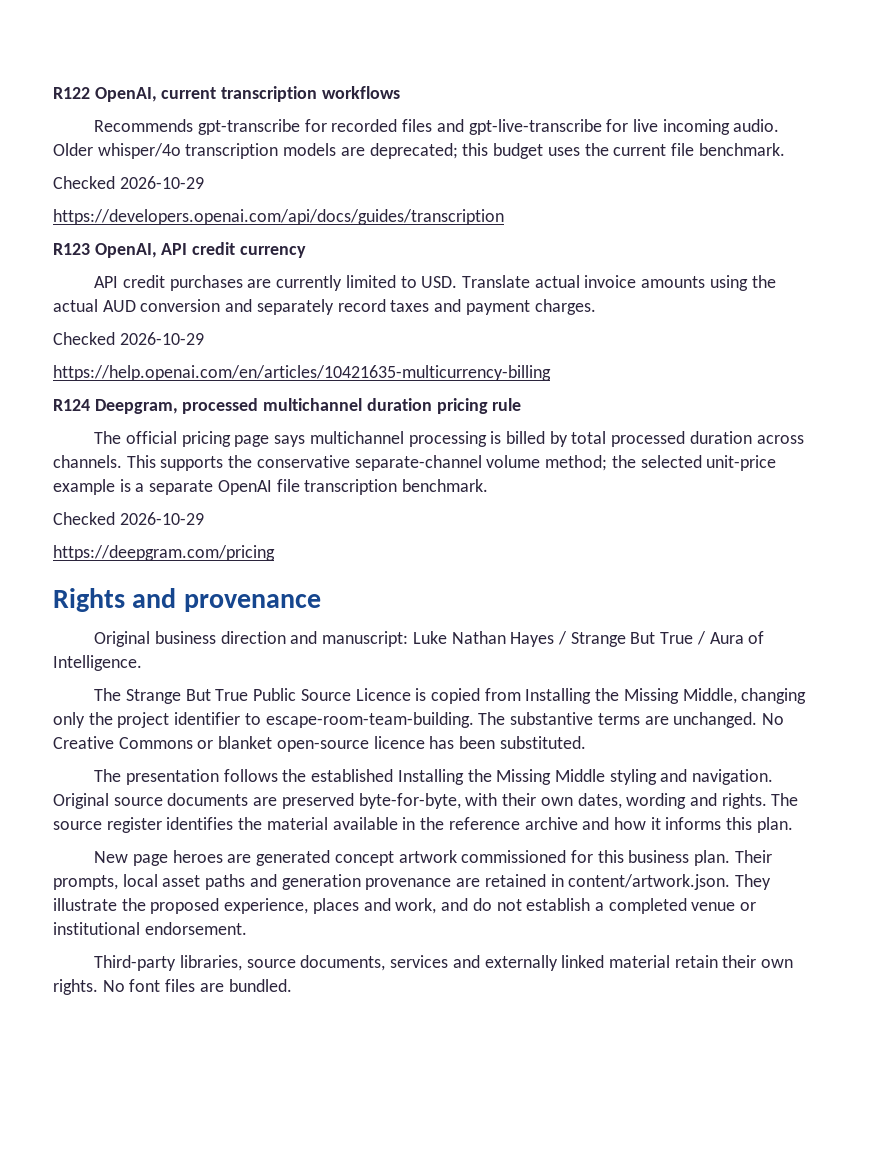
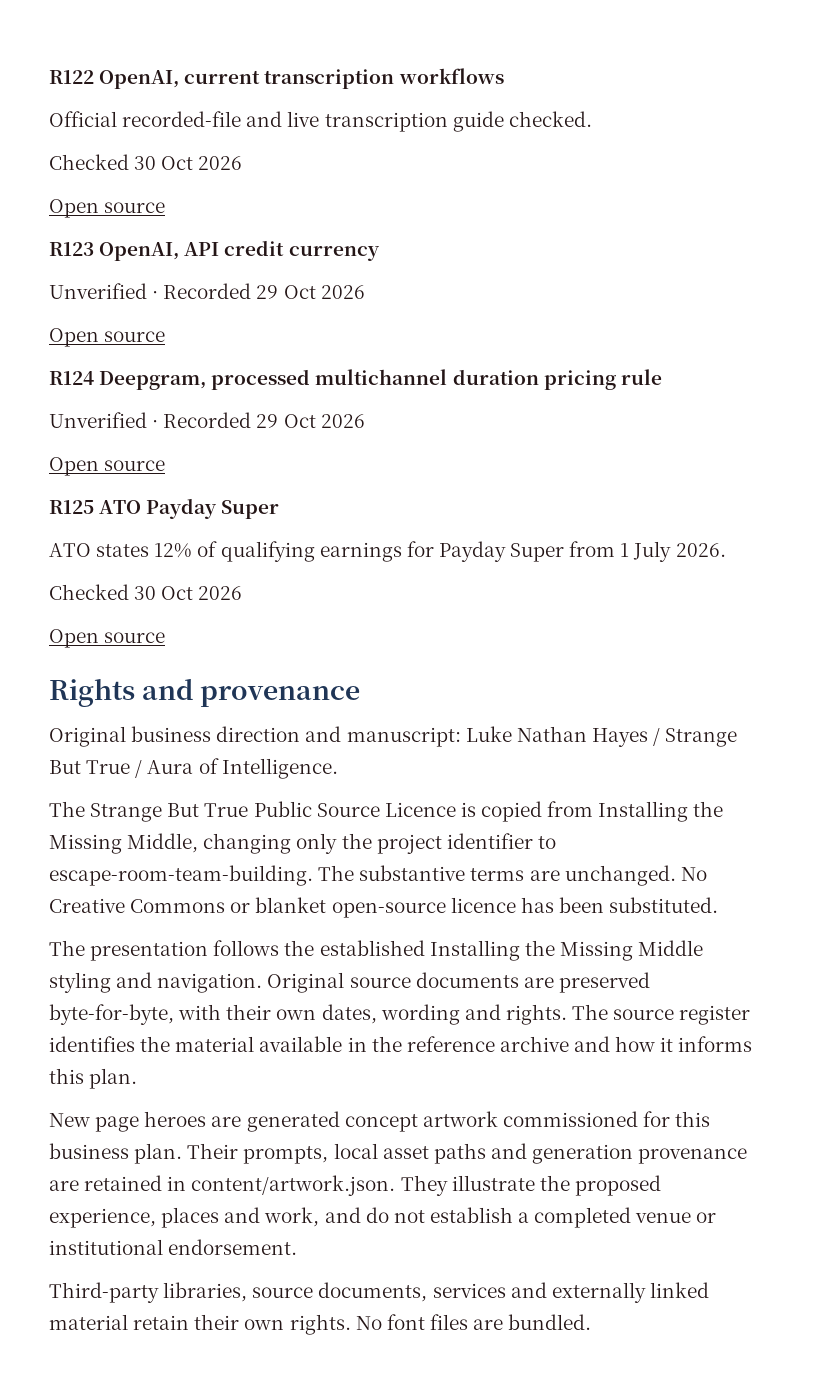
[94,119,780,135] [53,143,785,159] [53,176,204,189] [53,209,504,225] Recommends gpt-transcribe for recorded files and gpt-live-transcribe for live incoming audio. Older whisper/4o transcription models are deprecated; this budget uses the current file benchmark. // Checked 2026-10-29 // https://developers.openai.com/api/docs/guides/transcription -> [49,111,592,132] [49,154,243,170] [49,199,166,218] Official recorded-file and live transcription guide checked. // Checked 30 Oct 2026 // Open source
[94,275,776,291] [53,299,596,315] [53,332,204,345] [53,365,551,381] API credit purchases are currently limited to USD. Translate actual invoice amounts using the actual AUD conversion and separately record taxes and payment charges. // Checked 2026-10-29 // https://help.openai.com/en/articles/10421635-multicurrency-billing -> [49,283,365,299] [49,328,166,347] Unverified · Recorded 29 Oct 2026 // Open source
[94,431,804,447] [53,455,777,471] [53,479,489,495] [53,512,204,525] [53,545,275,561] The official pricing page says multichannel processing is billed by total processed duration across channels. This supports the conservative separate-channel volume method; the selected unit-price example is a separate OpenAI file transcription benchmark. // Checked 2026-10-29 // https://deepgram.com/pricing -> [49,412,365,428] [49,457,166,476] [49,498,280,519] [49,541,726,562] [49,584,243,600] [49,629,166,648] Unverified · Recorded 29 Oct 2026 // Open source // R125 ATO Payday Super // ATO states 12% of qualifying earnings for Payday Super from 1 July 2026. // Checked 30 Oct 2026 // Open source

